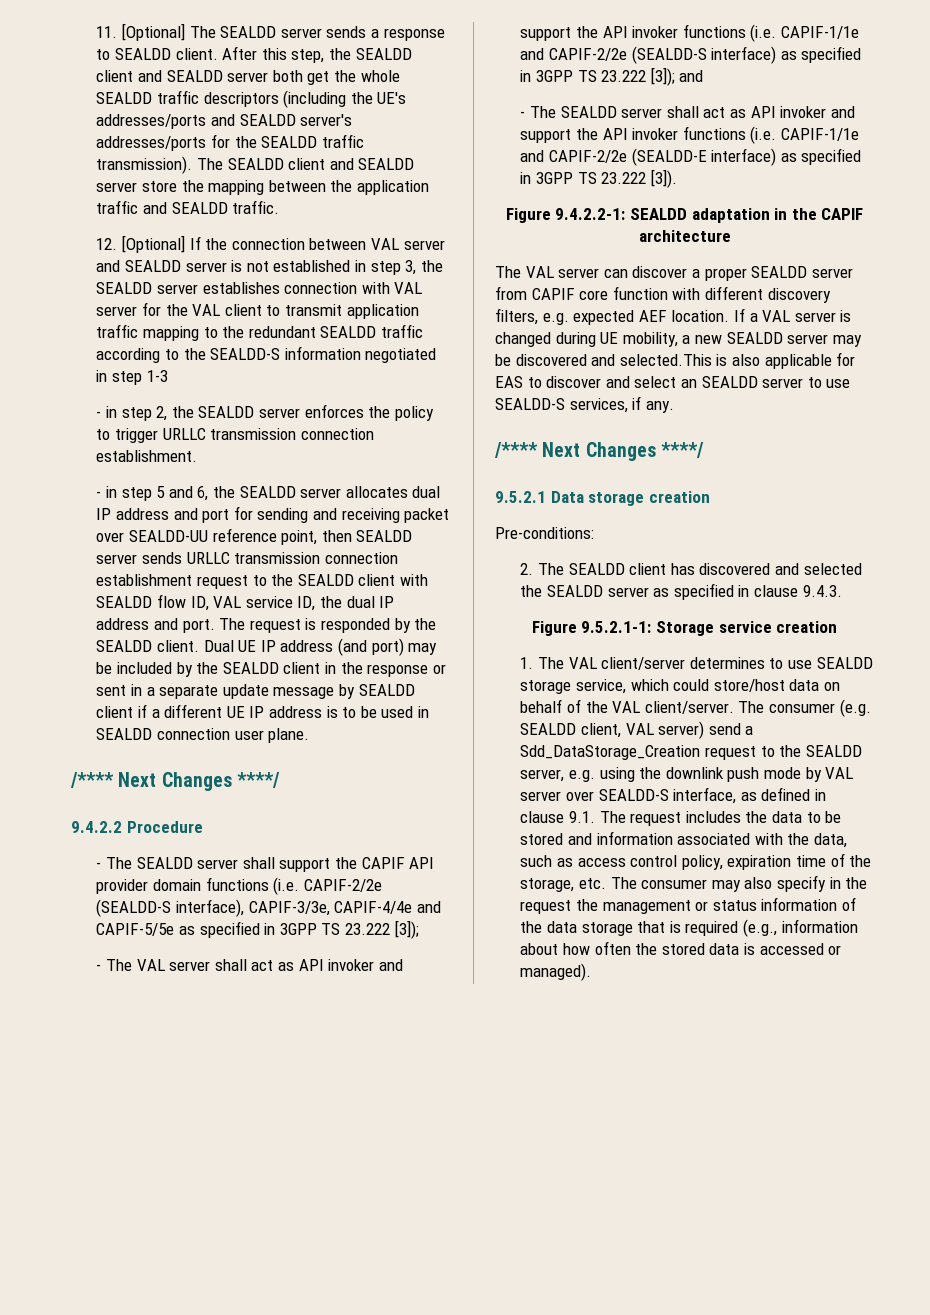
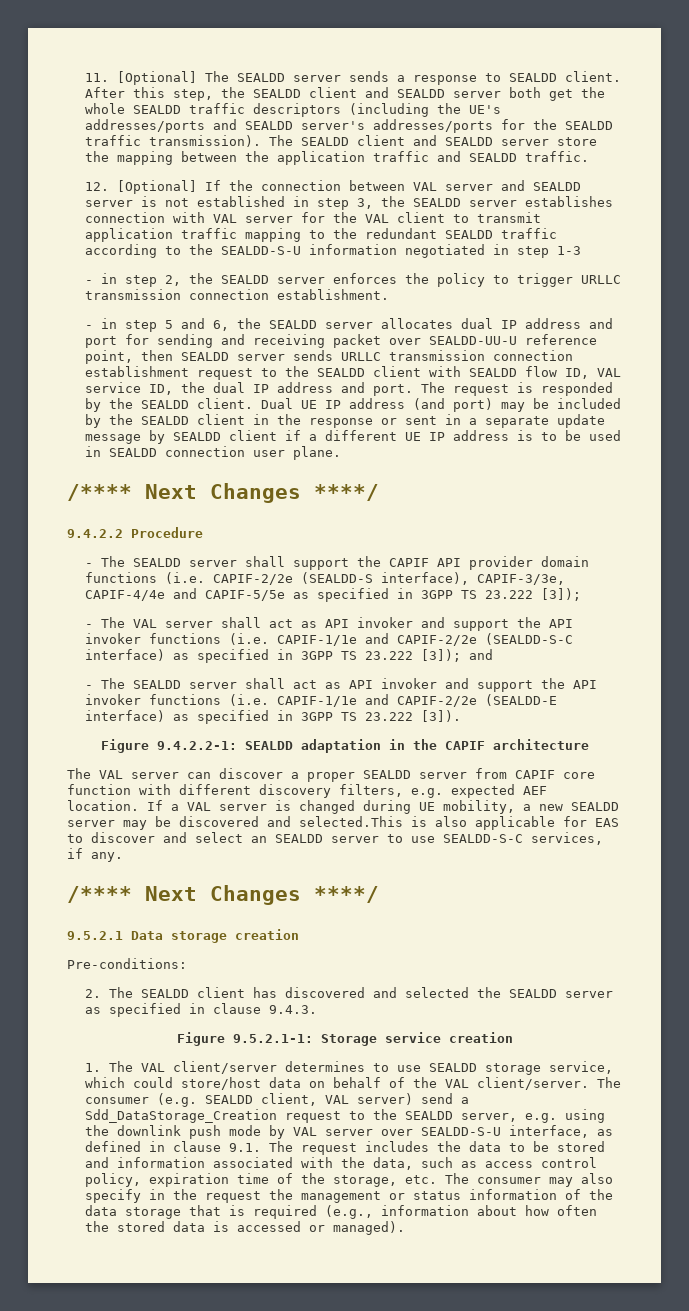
[210,348,281,360] SEALDD-S -> [221,246,302,255] SEALDD-S-U
[128,530,208,542] SEALDD-UU -> [429,336,518,345] SEALDD-UU-U
[631,46,707,64] (SEALDD-S -> [485,633,574,645] (SEALDD-S-C
[495,398,565,410] SEALDD-S -> [443,834,523,843] SEALDD-S-C
[598,789,669,801] SEALDD-S -> [421,1127,502,1136] SEALDD-S-U

